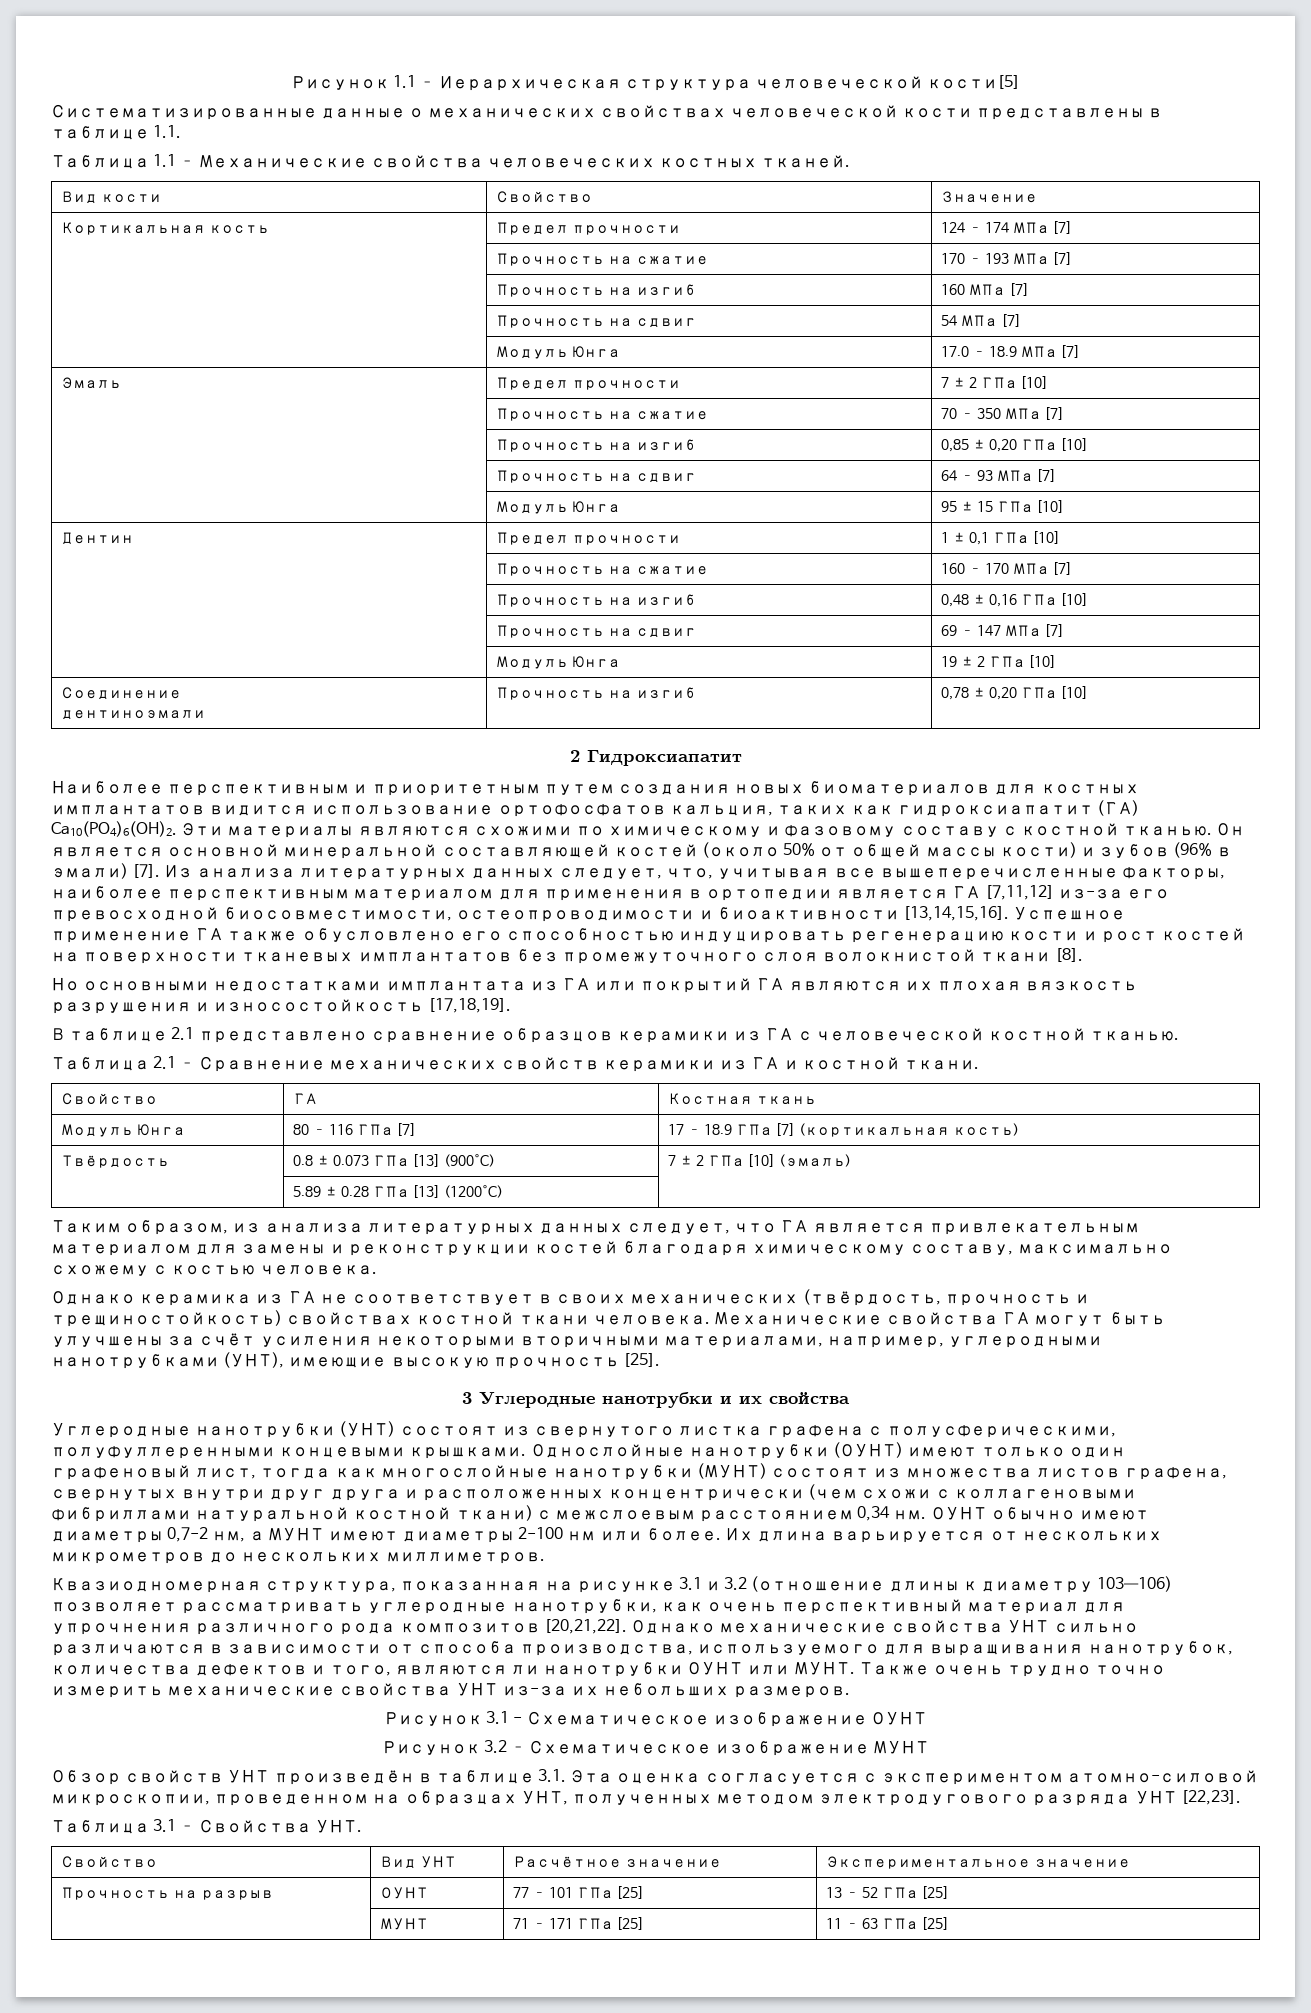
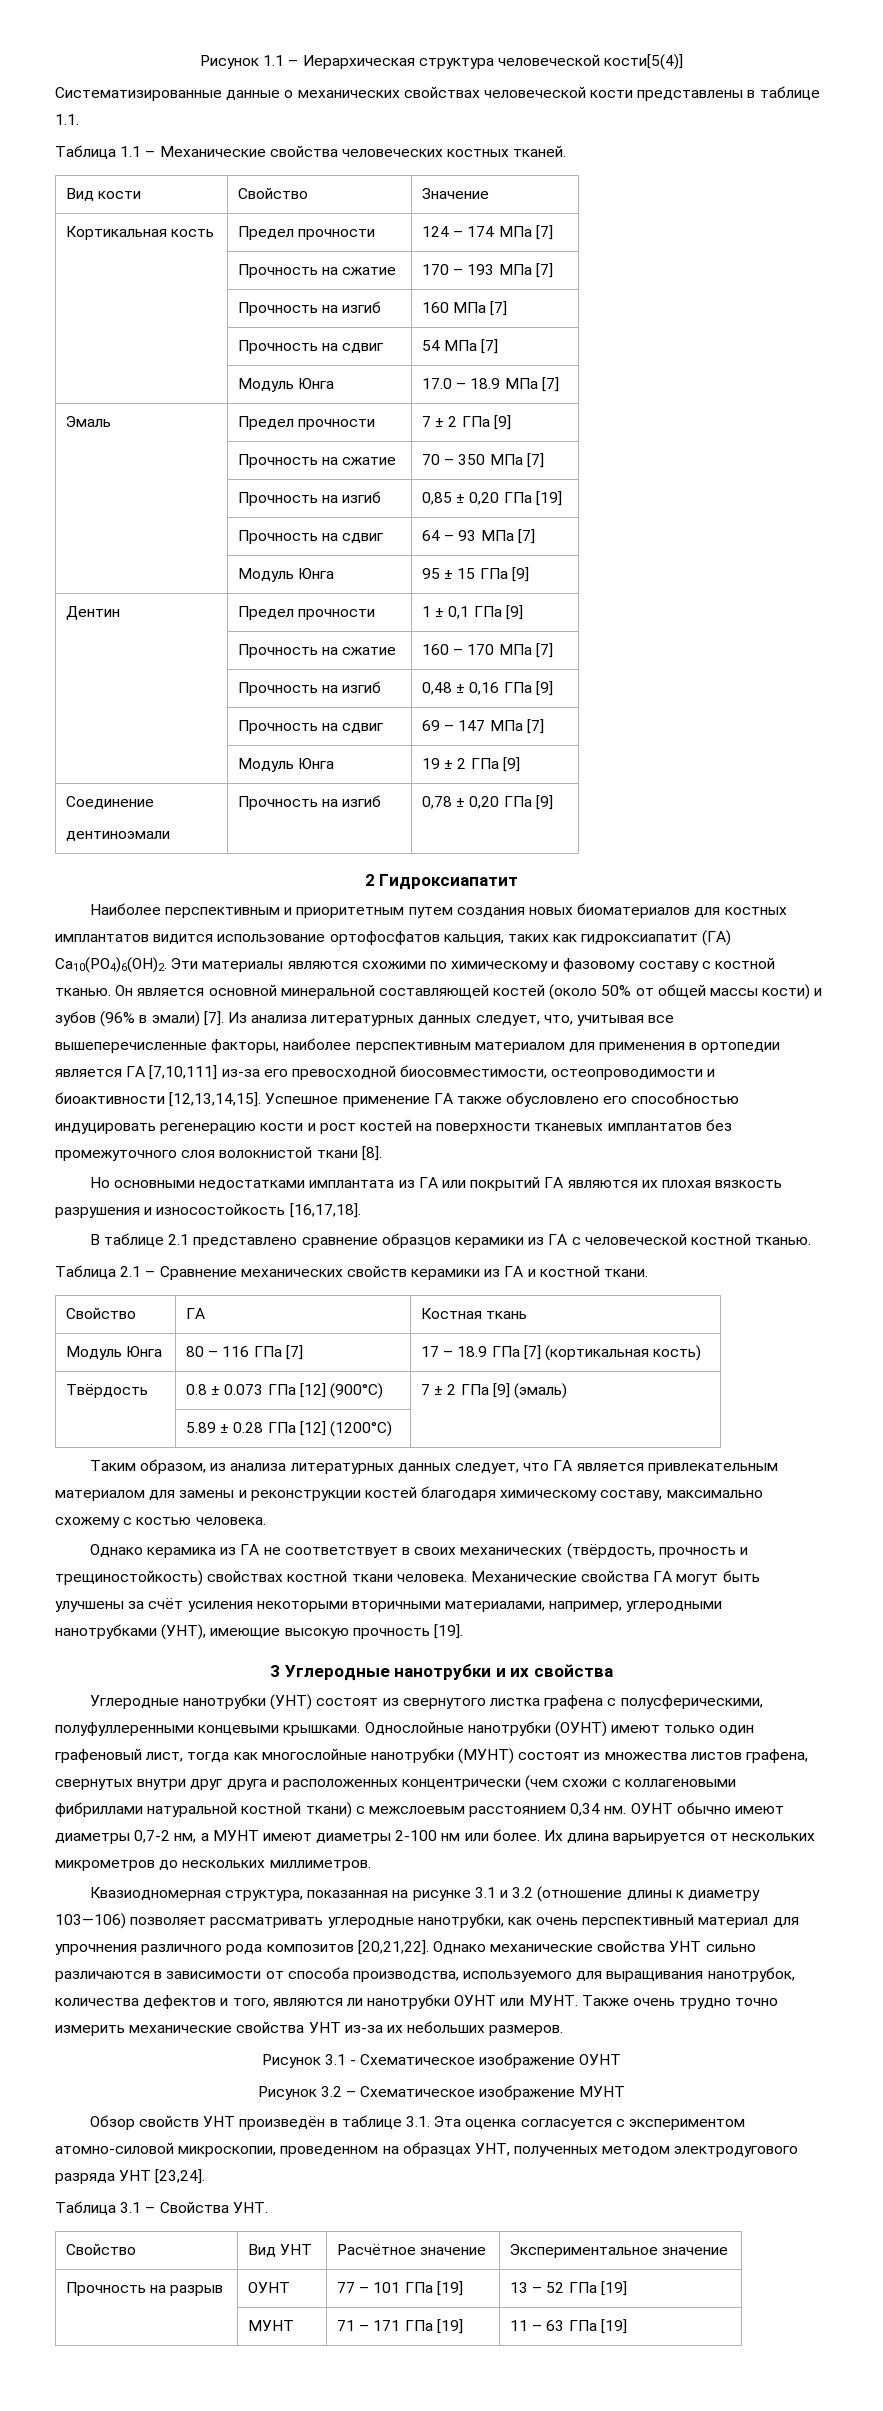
[927,75,1021,89] кости[5] -> [604,54,684,70] кости[5(4)]
[1020,376,1049,389] [10] -> [493,415,511,430] [9]
[1060,438,1089,451] [10] -> [535,491,562,506] [19]
[1036,500,1065,513] [10] -> [511,567,529,582] [9]
[1032,531,1061,544] [10] -> [505,605,523,620] [9]
[1060,593,1089,606] [10] -> [535,681,553,696] [9]
[1028,655,1057,668] [10] -> [502,757,520,772] [9]
[1060,686,1089,699] [10] -> [535,795,553,810] [9]
[984,885,1054,900] [7,11,12] -> [149,1065,218,1080] [7,10,111]
[902,906,1009,921] [13,14,15,16]. -> [169,1092,262,1107] [12,13,14,15].
[427,998,511,1013] [17,18,19]. -> [289,1203,361,1218] [16,17,18].
[412,1154,441,1167] [13] -> [299,1383,326,1398] [12]
[747,1154,776,1167] [10] -> [492,1383,510,1398] [9]
[412,1185,441,1198] [13] -> [299,1421,326,1436] [12]
[622,1353,660,1367] [25]. -> [433,1624,463,1639] [19].
[1180,1790,1241,1805] [22,23]. -> [155,2169,206,2184] [23,24].
[616,1886,645,1899] [25] -> [436,2281,463,2296] [19]
[921,1886,950,1899] [25] -> [600,2281,627,2296] [19]
[616,1917,645,1930] [25] -> [436,2319,463,2334] [19]
[921,1917,950,1930] [25] -> [600,2319,627,2334] [19]

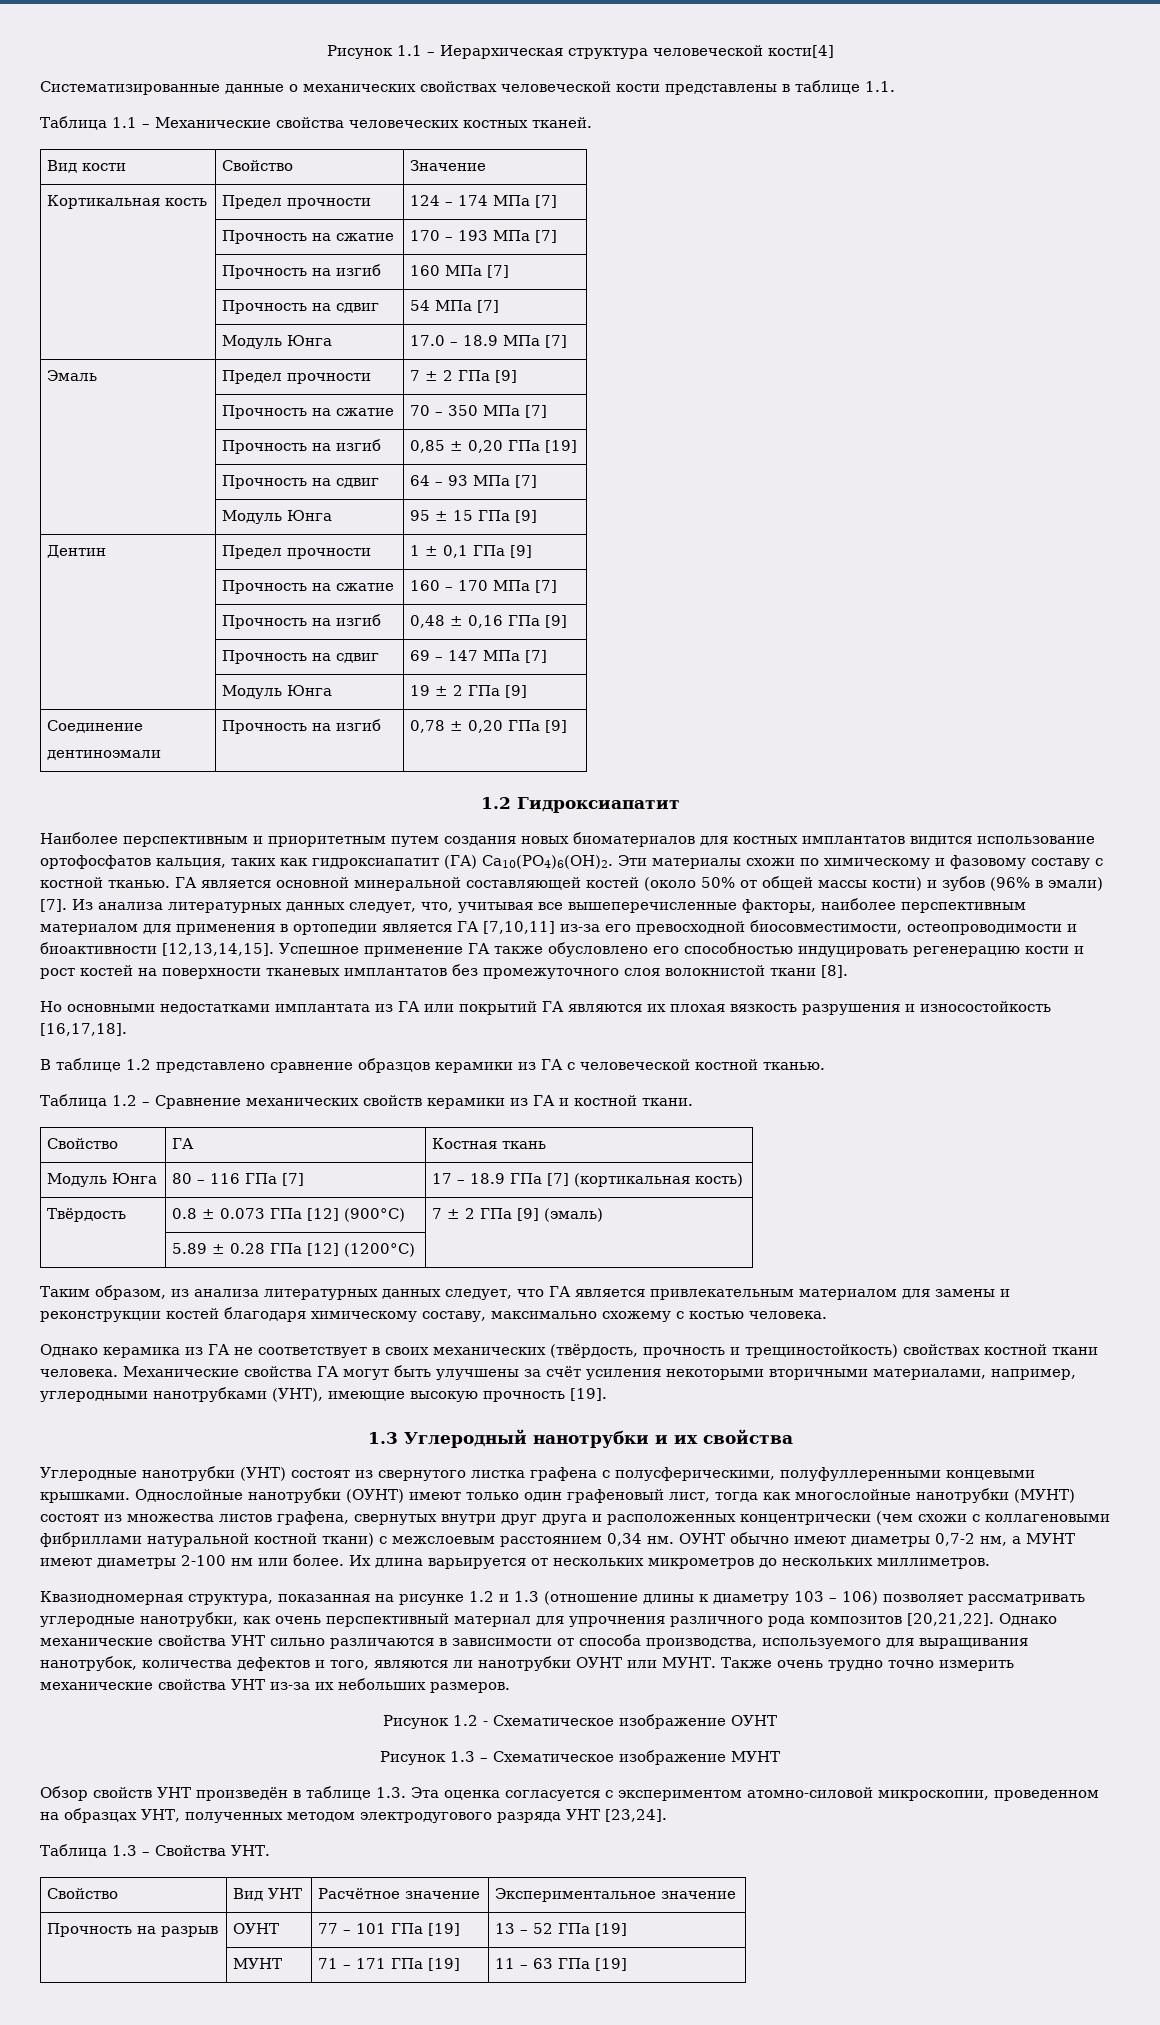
[604,54,684,70] кости[5(4)] -> [767,45,834,58] кости[4]
[364,874,375,886] 2 -> [480,797,511,809] 1.2
[287,961,426,969] являются схожими -> [746,858,795,866] схожи
[115,985,134,996] Он -> [175,877,197,888] ГА
[149,1065,218,1080] [7,10,111] -> [483,921,555,934] [7,10,11]
[168,1234,190,1245] 2.1 -> [126,1059,151,1070] 1.2
[120,1266,142,1277] 2.1 -> [112,1095,137,1106] 1.2
[270,1665,390,1681] 3 Углеродные -> [367,1429,527,1448] 1.3 Углеродный
[474,1887,534,1898] 3.1 и 3.2 -> [469,1591,539,1602] 1.2 и 1.3
[55,1913,126,1929] 103—106) -> [794,1591,878,1605] 103 – 106)
[324,2054,346,2065] 3.1 -> [453,1715,478,1726] 1.2
[320,2086,342,2097] 3.2 -> [450,1751,475,1762] 1.3
[406,2116,431,2127] 3.1. -> [376,1787,406,1798] 1.3.
[120,2202,142,2213] 3.1 -> [112,1845,137,1856] 1.3

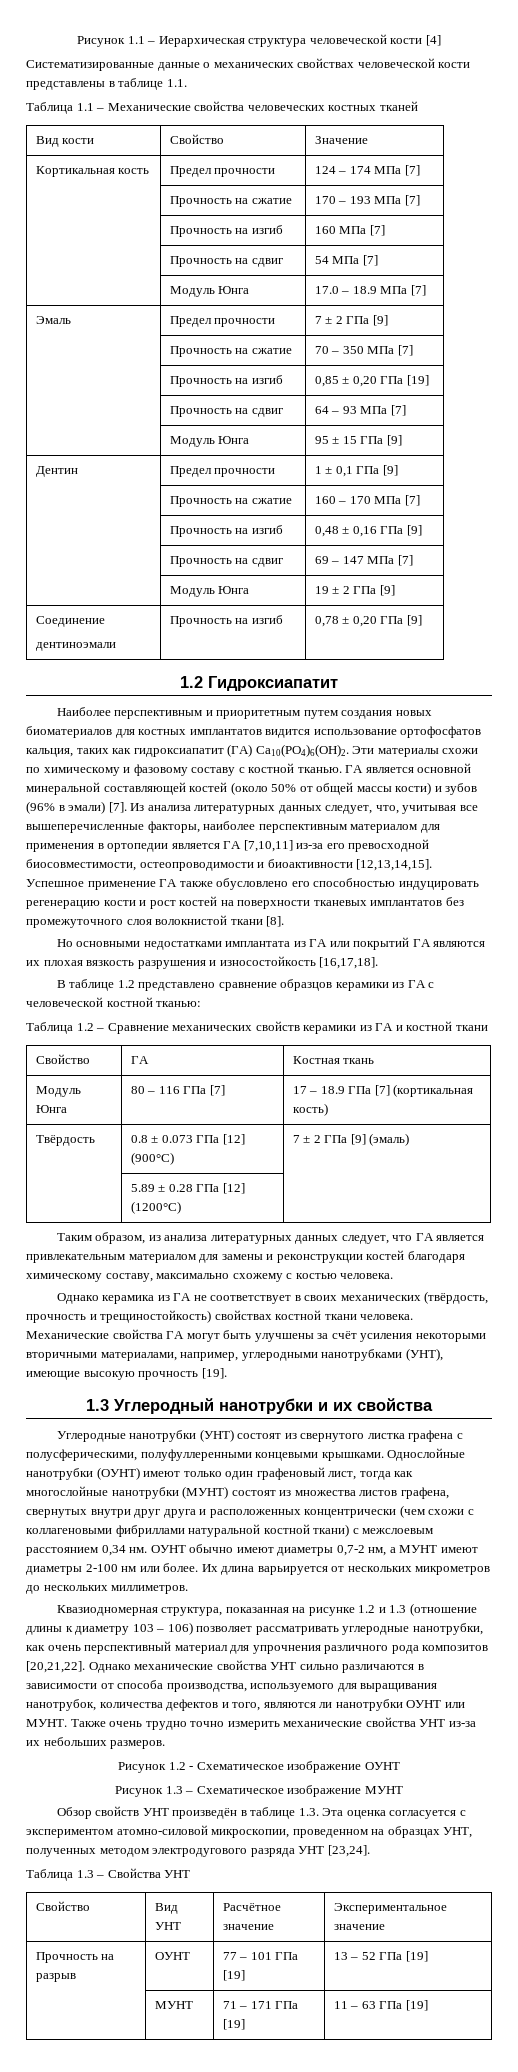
[767,45,834,58] кости[4] -> [390,35,441,46] кости [4]
[532,117,592,128] тканей. -> [379,101,418,111] тканей
[763,1062,825,1070] тканью. -> [156,1001,202,1007] тканью:
[642,1098,693,1106] ткани. -> [455,1025,488,1031] ткани
[231,1845,270,1856] УНТ. -> [164,1870,191,1878] УНТ

